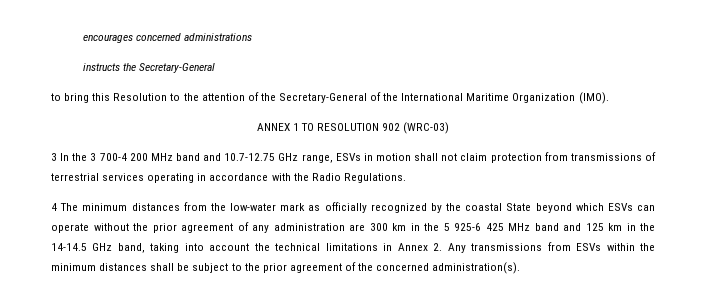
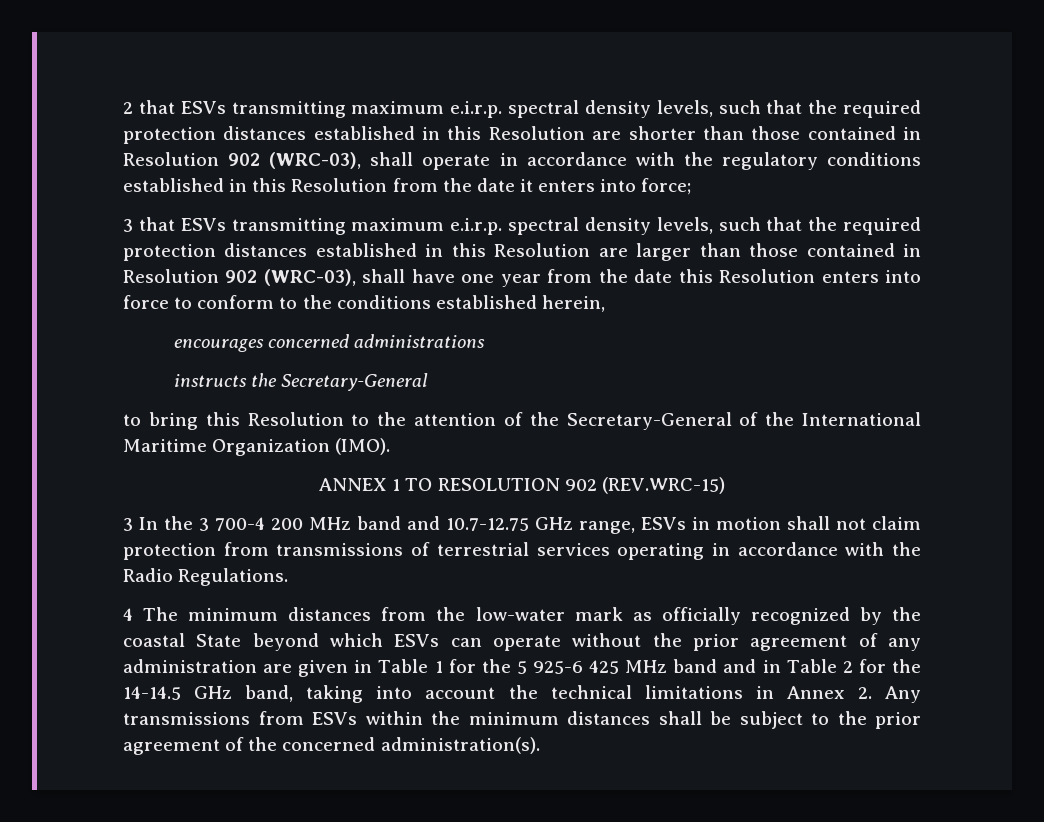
(82, 38) none -> [123,100,921,118] [123,126,922,144] [123,152,922,170] [123,178,692,195] [123,217,921,235] [123,243,922,261] [123,269,921,287] [123,295,605,312] 2 that ESVs transmitting maximum e.i.r.p. spectral density levels, such that the required protection distances established in this Resolution are shorter than those contained in Resolution 902 (WRC-03), shall operate in accordance with the regulatory conditions established in this Resolution from the date it enters into force; // 3 that ESVs transmitting maximum e.i.r.p. spectral density levels, such that the required protection distances established in this Resolution are larger than those contained in Resolution 902 (WRC-03), shall have one year from the date this Resolution enters into force to conform to the conditions established herein, //
[403,122,450,134] (WRC-03) -> [601,477,725,494] (REV.WRC-15)
[369,223,420,231] 300 km in -> [298,659,476,677] given in Table 1 for
[585,223,636,231] 125 km in -> [762,659,886,673] in Table 2 for

